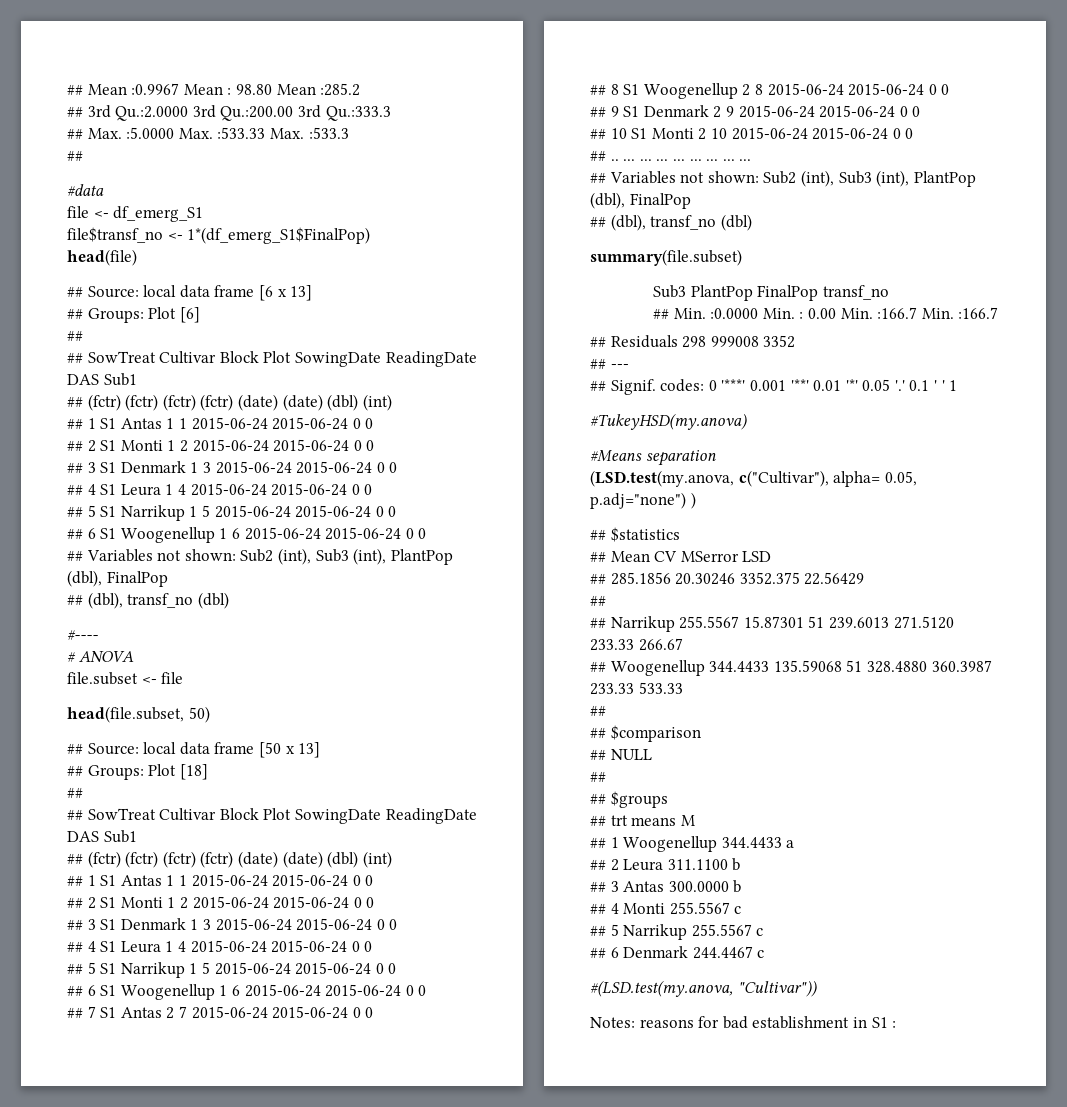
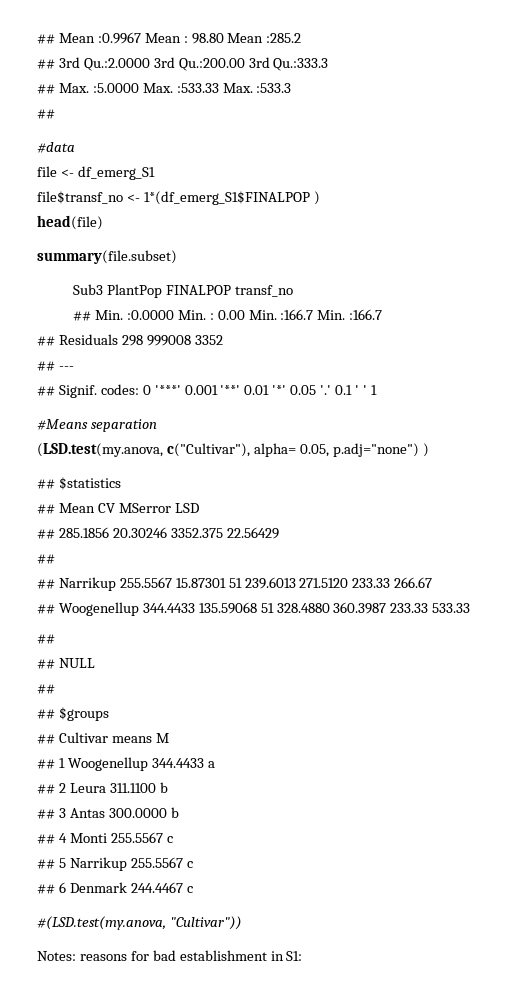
[187,227,371,244] 1*(df_emerg_S1$FinalPop) -> [143,191,320,205] 1*(df_emerg_S1$FINALPOP )
[67,285,313,301] [67,307,200,323] [67,330,83,341] [67,351,477,367] [67,373,137,386] [67,394,392,411] [67,417,374,430] [67,439,375,452] [67,461,398,474] [67,483,373,496] [67,505,397,521] [67,527,427,543] [67,548,453,565] [67,570,168,587] [67,592,229,609] [67,630,98,640] [67,651,134,663] [67,672,184,685] [67,706,210,723] [67,742,321,758] [67,764,208,780] [67,787,83,798] [67,808,477,824] [67,830,137,843] [67,851,392,868] [67,874,374,887] [67,896,375,909] [67,918,398,931] [67,940,373,953] [67,962,397,978] [67,984,427,1000] [67,1006,374,1019] [590,83,950,99] [590,105,921,118] [590,127,914,140] [590,150,752,161] [590,170,976,187] [590,192,691,209] [590,214,752,231] // ## Source: local data frame [6 x 13] // ## Groups: Plot [6] // ## // ## SowTreat Cultivar Block Plot SowingDate ReadingDate DAS Sub1 // ## (fctr) (fctr) (fctr) (fctr) (date) (date) (dbl) (int) // ## 1 S1 Antas 1 1 2015-06-24 2015-06-24 0 0 // ## 2 S1 Monti 1 2 2015-06-24 2015-06-24 0 0 // ## 3 S1 Denmark 1 3 2015-06-24 2015-06-24 0 0 // ## 4 S1 Leura 1 4 2015-06-24 2015-06-24 0 0 // ## 5 S1 Narrikup 1 5 2015-06-24 2015-06-24 0 0 // ## 6 S1 Woogenellup 1 6 2015-06-24 2015-06-24 0 0 // ## Variables not shown: Sub2 (int), Sub3 (int), PlantPop (dbl), FinalPop // ## (dbl), transf_no (dbl) // #---- // # ANOVA // file.subset <- file // head(file.subset, 50) // ## Source: local data frame [50 x 13] // ## Groups: Plot [18] // ## // ## SowTreat Cultivar Block Plot SowingDate ReadingDate DAS Sub1 // ## (fctr) (fctr) (fctr) (fctr) (date) (date) (dbl) (int) // ## 1 S1 Antas 1 1 2015-06-24 2015-06-24 0 0 // ## 2 S1 Monti 1 2 2015-06-24 2015-06-24 0 0 // ## 3 S1 Denmark 1 3 2015-06-24 2015-06-24 0 0 // ## 4 S1 Leura 1 4 2015-06-24 2015-06-24 0 0 // ## 5 S1 Narrikup 1 5 2015-06-24 2015-06-24 0 0 // ## 6 S1 Woogenellup 1 6 2015-06-24 2015-06-24 0 0 // ## 7 S1 Antas 2 7 2015-06-24 2015-06-24 0 0 // ## 8 S1 Woogenellup 2 8 2015-06-24 2015-06-24 0 0 // ## 9 S1 Denmark 2 9 2015-06-24 2015-06-24 0 0 // ## 10 S1 Monti 2 10 2015-06-24 2015-06-24 0 0 // ## .. ... ... ... ... ... ... ... ... // ## Variables not shown: Sub2 (int), Sub3 (int), PlantPop (dbl), FinalPop // ## (dbl), transf_no (dbl) -> (103, 222) none
[757,285,819,301] FinalPop -> [165,285,231,295] FINALPOP
[590,413,747,430] // #TukeyHSD(my.anova) -> (377, 390) none
[590,725,701,742] // ## $comparison -> (55, 639) none
[610,815,628,826] trt -> [58,732,108,743] Cultivar
[871,1017,897,1028] S1 : -> [286,951,303,961] S1:

